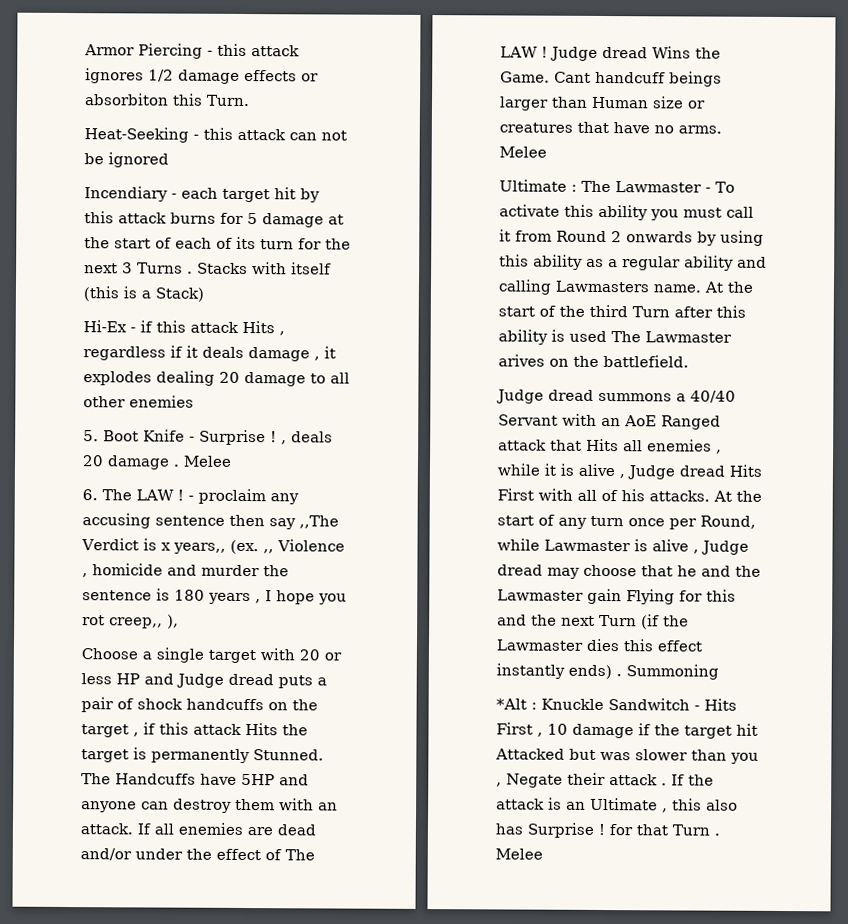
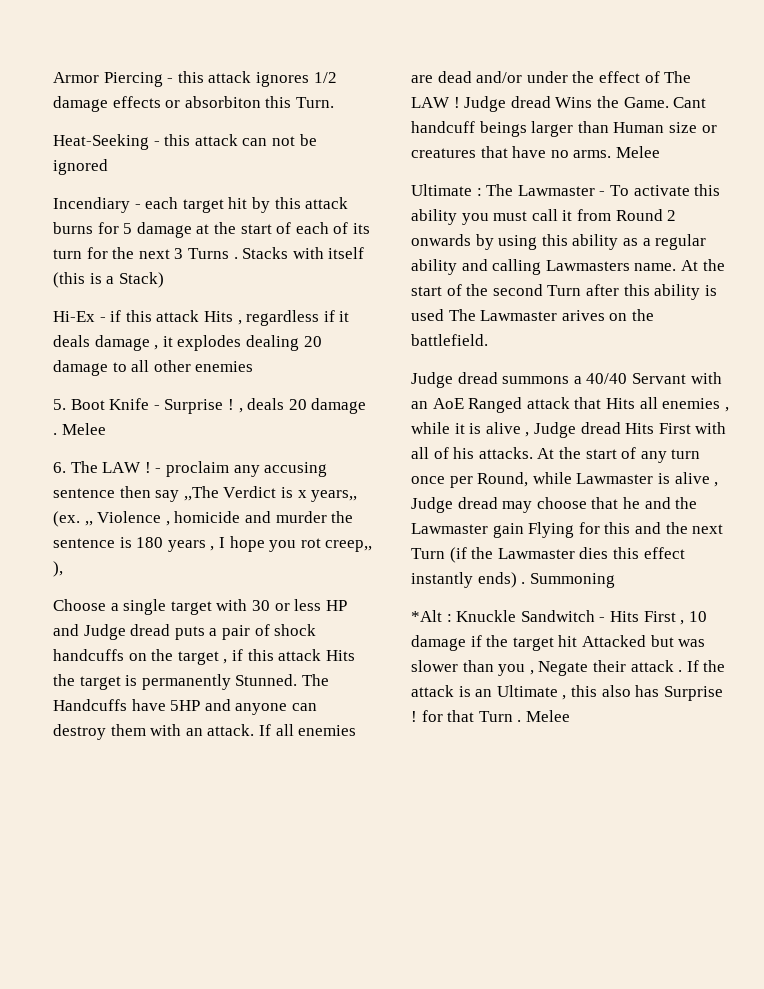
[299,649,320,661] 20 -> [251,600,270,611] 30
[589,304,628,318] third -> [492,284,543,296] second

